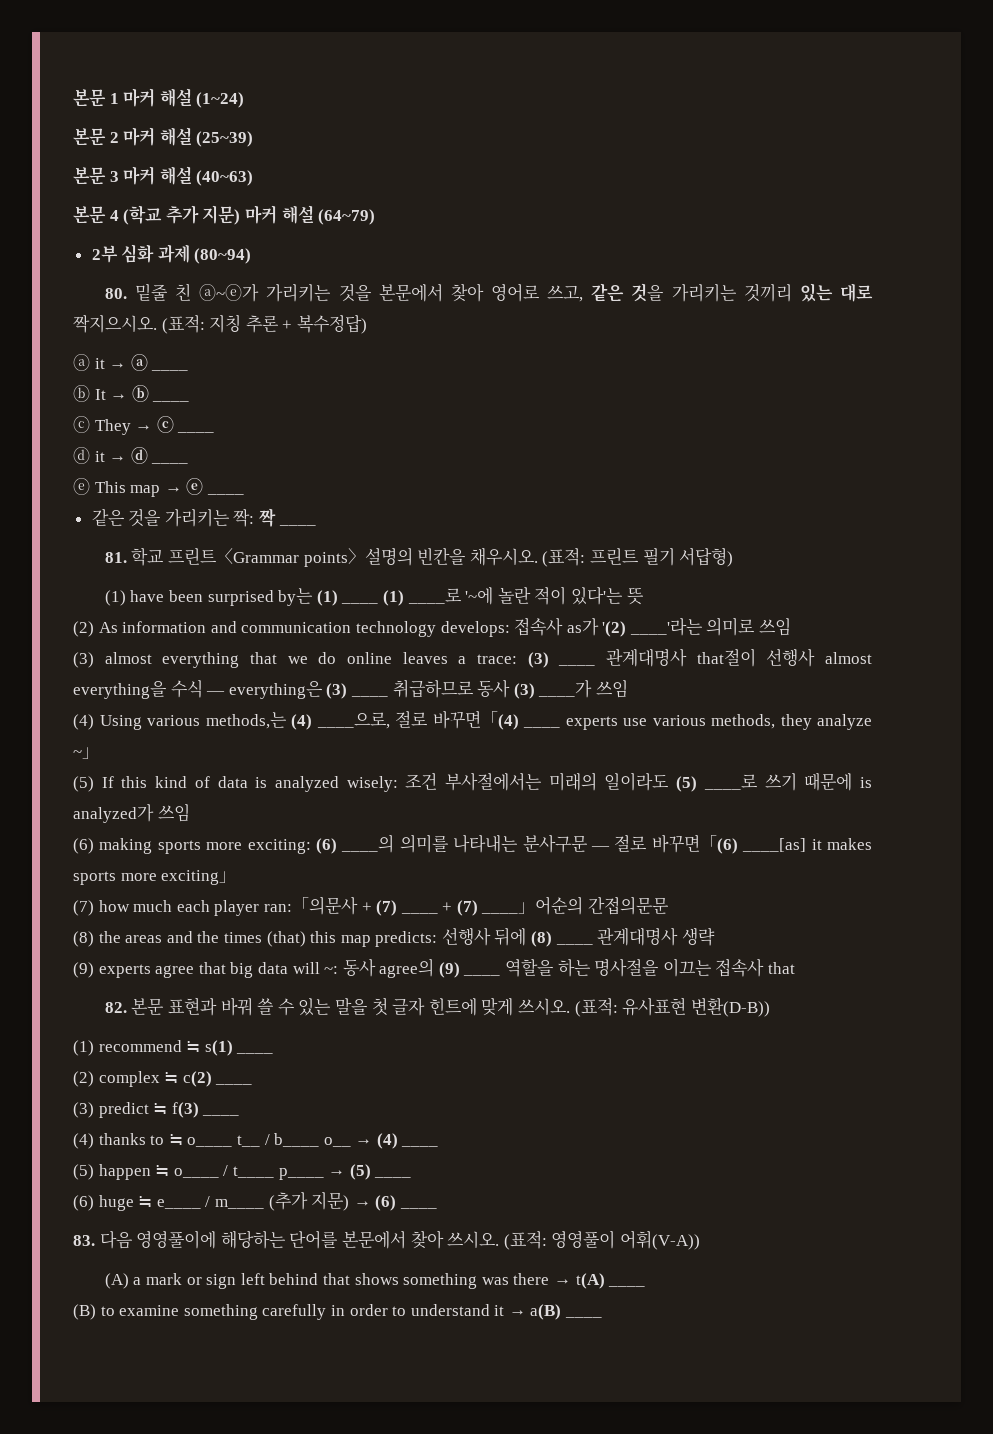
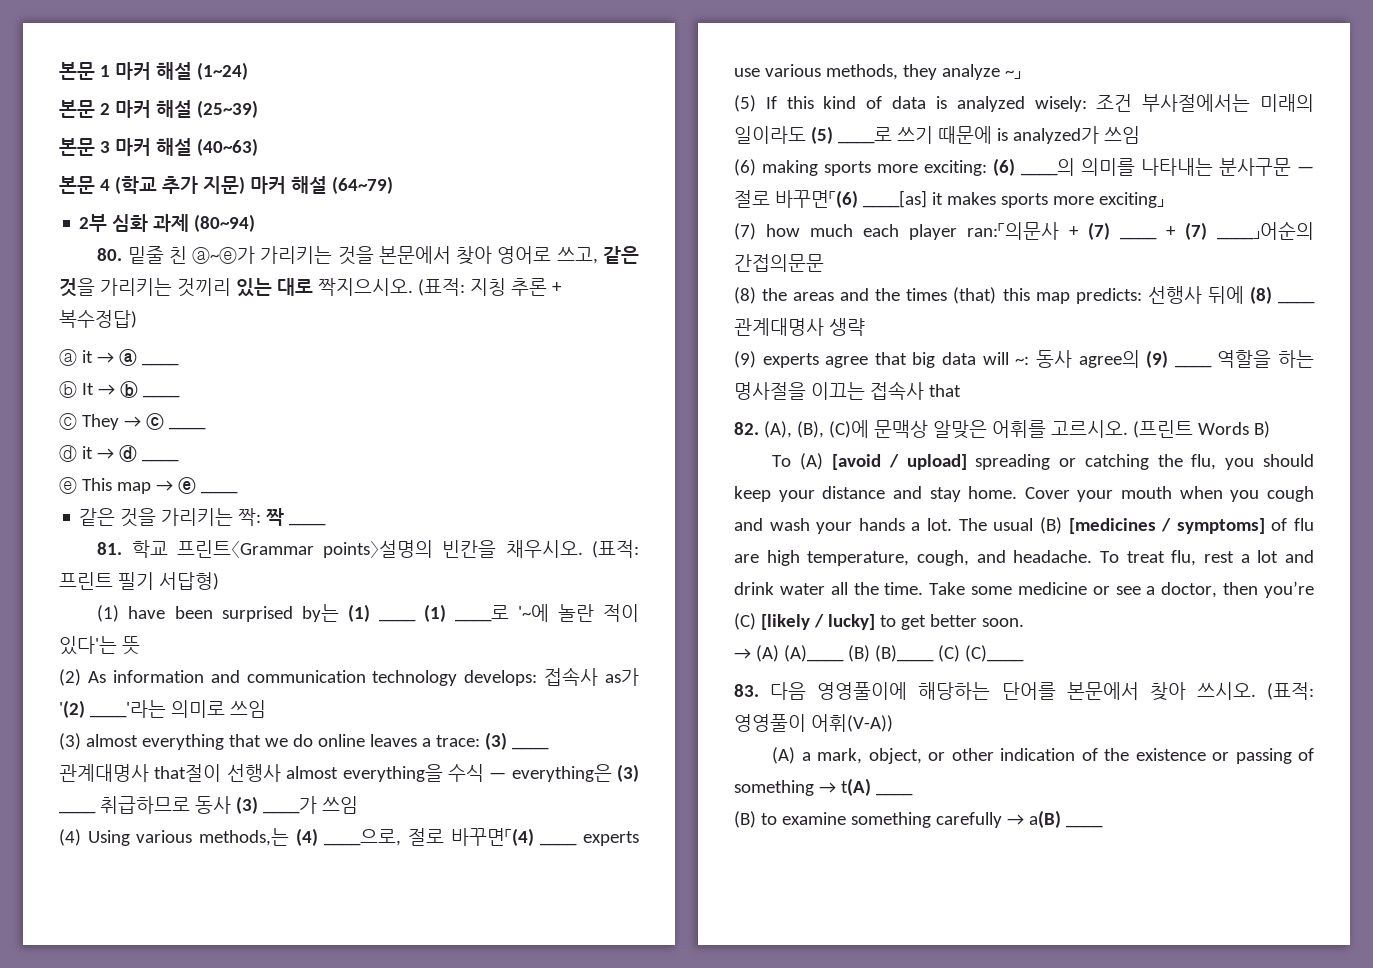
[131,997,770,1017] [73,1040,274,1056] [73,1071,253,1087] [73,1102,240,1118] [73,1133,439,1149] [73,1164,412,1180] [73,1192,437,1211] 본문 표현과 바꿔 쓸 수 있는 말을 첫 글자 힌트에 맞게 쓰시오. (표적: 유사표현 변환(D-B)) // (1) recommend ≒ s(1) ____ // (2) complex ≒ c(2) ____ // (3) predict ≒ f(3) ____ // (4) thanks to ≒ o____ t__ / b____ o__ → (4) ____ // (5) happen ≒ o____ / t____ p____ → (5) ____ // (6) huge ≒ e____ / m____ (추가 지문) → (6) ____ -> [763,420,1270,439] [772,453,1314,470] [734,486,1314,502] [734,517,1315,534] [734,550,1314,566] [734,581,1314,598] [734,613,1024,630] [734,645,1024,662] (A), (B), (C)에 문맥상 알맞은 어휘를 고르시오. (프린트 Words B) // To (A) [avoid / upload] spreading or catching the flu, you should keep your distance and stay home. Cover your mouth when you cough and wash your hands a lot. The usual (B) [medicines / symptoms] of flu are high temperature, cough, and headache. To treat flu, rest a lot and drink water all the time. Take some medicine or see a doctor, then you’re (C) [likely / lucky] to get better soon. // → (A) (A)____ (B) (B)____ (C) (C)____
[146,1273,550,1289] mark or sign left behind that shows something was there -> [817,748,1314,764] [734,780,814,796] mark, object, or other indication of the existence or passing of something
[330,1304,505,1316] in order to understand it -> (1002, 820) none

